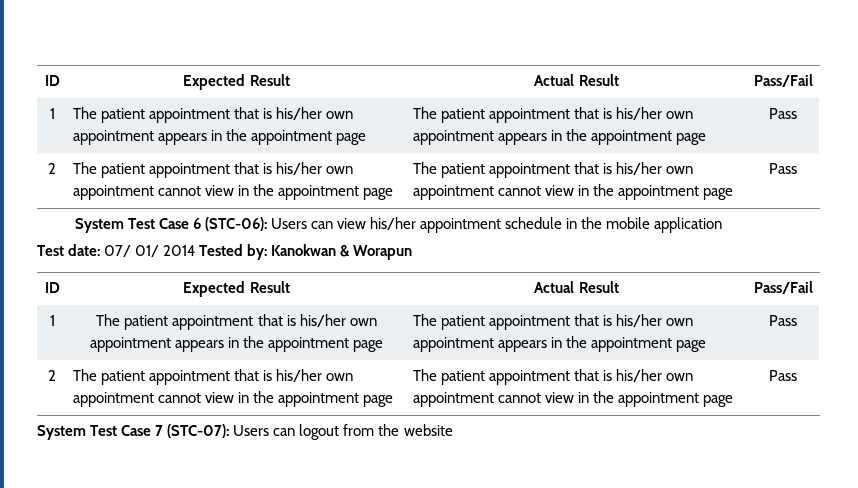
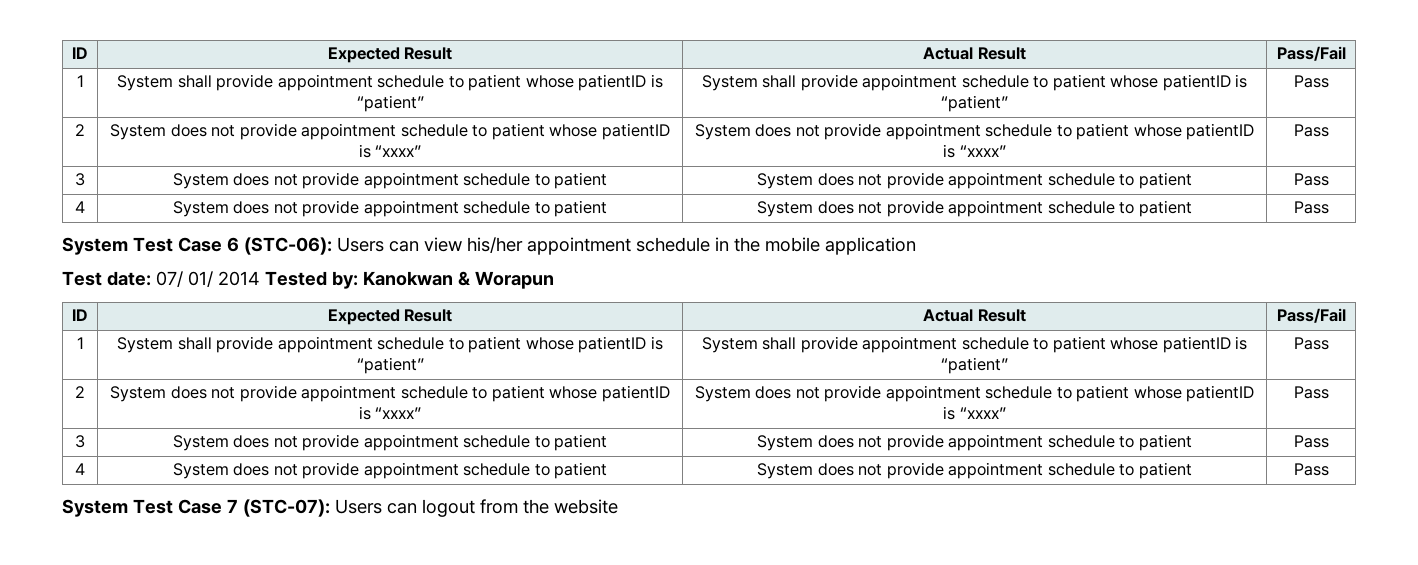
[44,75,60,86] [183,74,290,90] [534,74,619,86] [753,74,813,87] [49,108,55,119] [72,107,354,123] [72,129,367,145] [412,107,694,123] [412,129,707,145] [769,108,797,119] [48,163,56,174] [72,162,354,178] [72,184,394,200] [412,162,694,178] [412,184,734,200] ID | Expected Result | Actual Result | Pass/Fail // 1 | The patient appointment that is his/her own appointment appears in the appointment page | The patient appointment that is his/her own appointment appears in the appointment page | Pass // 2 | The patient appointment that is his/her own appointment cannot view in the appointment page | The patient appointment that is his/her own appointment cannot view in the appointment page -> [72,47,88,59] [327,47,453,63] [923,47,1026,60] [1276,46,1346,61] [76,75,84,87] [117,74,663,91] [356,95,424,112] [701,74,1248,91] [941,95,1009,112] [1293,75,1329,88] [75,124,85,136] [110,123,670,140] [358,144,422,158] [694,123,1255,140] [943,144,1006,158] [1293,124,1329,137] [75,173,85,186] [172,172,608,189] [757,172,1192,189] [1293,173,1329,186] [75,201,85,213] [172,200,608,217] [757,200,1192,217] ID | Expected Result | Actual Result | Pass/Fail // 1 | System shall provide appointment schedule to patient whose patientID is “patient” | System shall provide appointment schedule to patient whose patientID is “patient” | Pass // 2 | System does not provide appointment schedule to patient whose patientID is “xxxx” | System does not provide appointment schedule to patient whose patientID is “xxxx” | Pass // 3 | System does not provide appointment schedule to patient | System does not provide appointment schedule to patient | Pass // 4 | System does not provide appointment schedule to patient | System does not provide appointment schedule to patient
[96,314,377,330] [89,336,384,352] [412,314,694,330] [412,336,707,352] [769,315,797,326] [48,370,56,381] [72,369,354,385] [72,391,394,407] [412,369,694,385] [412,391,734,407] The patient appointment that is his/her own appointment appears in the appointment page | The patient appointment that is his/her own appointment appears in the appointment page | Pass // 2 | The patient appointment that is his/her own appointment cannot view in the appointment page | The patient appointment that is his/her own appointment cannot view in the appointment page -> [117,336,663,353] [356,357,424,374] [701,336,1248,353] [941,357,1009,374] [1293,337,1329,350] [75,386,85,398] [110,385,670,402] [358,406,422,420] [694,385,1255,402] [943,406,1006,420] [1293,386,1329,399] [75,435,85,448] [172,434,608,451] [757,434,1192,451] [1293,435,1329,448] [75,463,85,475] [172,462,608,479] [757,462,1192,479] System shall provide appointment schedule to patient whose patientID is “patient” | System shall provide appointment schedule to patient whose patientID is “patient” | Pass // 2 | System does not provide appointment schedule to patient whose patientID is “xxxx” | System does not provide appointment schedule to patient whose patientID is “xxxx” | Pass // 3 | System does not provide appointment schedule to patient | System does not provide appointment schedule to patient | Pass // 4 | System does not provide appointment schedule to patient | System does not provide appointment schedule to patient

